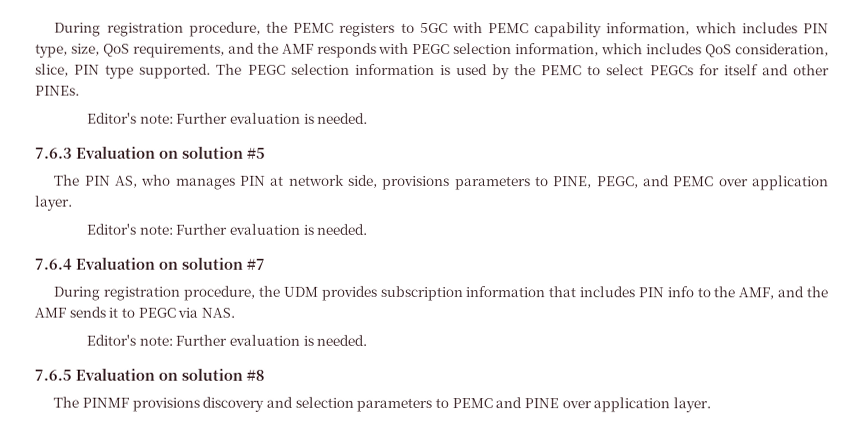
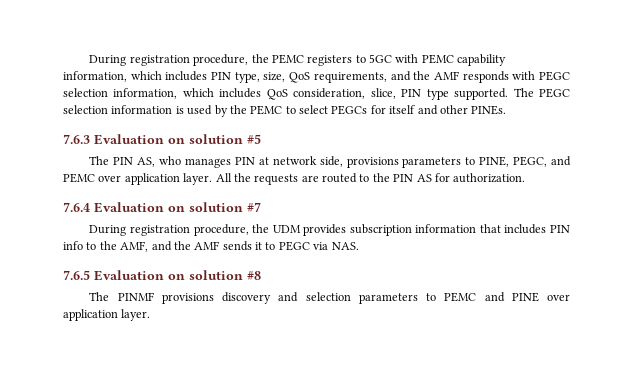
[87,112,369,124] // Editor's note: Further evaluation is needed. -> (507, 110) none
[86,223,368,235] // Editor's note: Further evaluation is needed. -> [215,173,526,185] All the requests are routed to the PIN AS for authorization.
[86,334,368,346] // Editor's note: Further evaluation is needed. -> (359, 246) none

